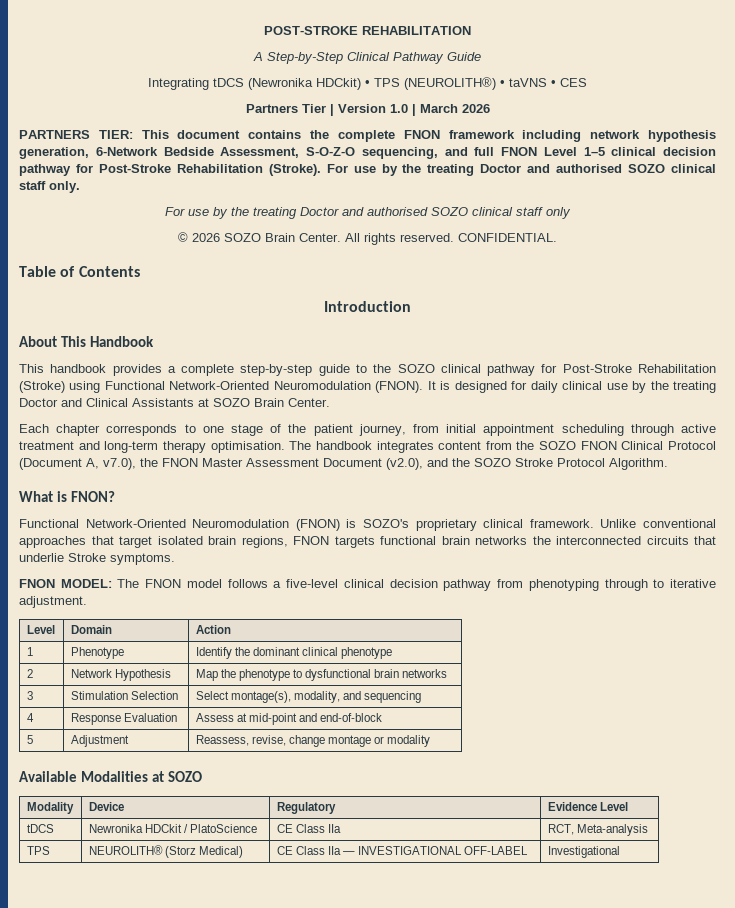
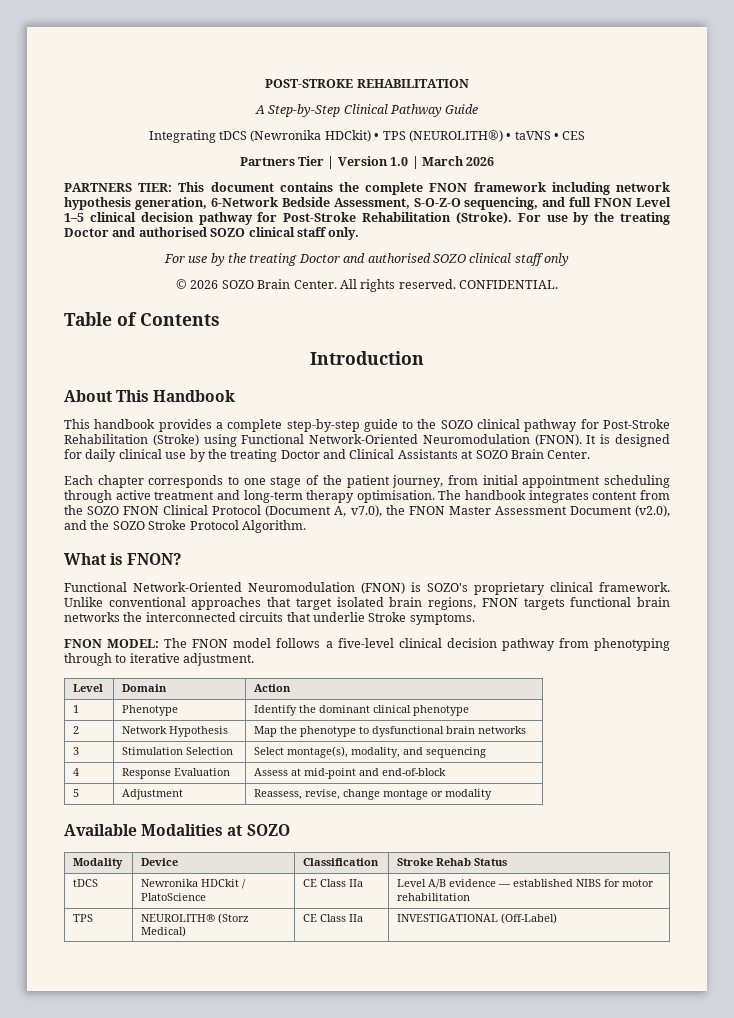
[276,802,336,814] [547,802,628,811] Regulatory | Evidence Level -> [303,858,380,866] [397,858,508,866] Classification | Stroke Rehab Status
[547,824,648,836] RCT, Meta-analysis -> [397,879,655,889] [397,893,471,901] Level A/B evidence — established NIBS for motor rehabilitation
[343,846,529,855] [547,846,620,858] — INVESTIGATIONAL OFF-LABEL | Investigational -> [397,913,558,924] | INVESTIGATIONAL (Off-Label)

